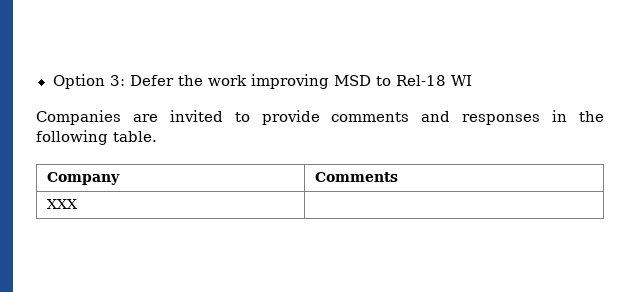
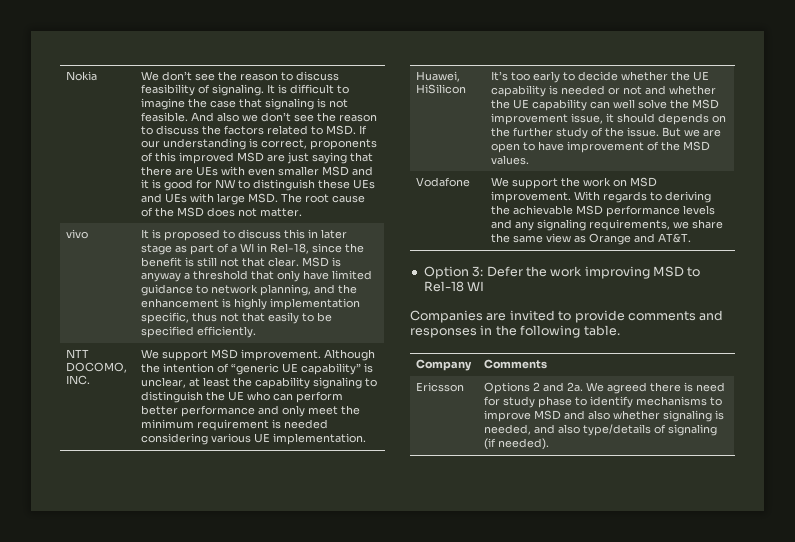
(52, 81) none -> [66,71,98,81] [141,71,340,81] [141,84,350,96] [141,98,349,110] [141,112,378,122] [141,125,368,135] [141,138,378,150] [141,152,374,164] [141,166,374,176] [141,179,376,191] [141,193,366,205] [141,207,303,217] [66,229,89,239] [141,229,348,241] [141,243,365,255] [141,257,342,267] [141,270,373,282] [141,284,358,296] [141,298,361,310] [141,312,333,324] [141,326,257,338] [66,349,90,358] [66,362,128,373] [66,375,91,385] [141,349,376,361] [141,363,374,375] [141,377,378,389] [141,391,344,403] [141,405,361,417] [141,419,329,431] [141,433,367,445] [416,71,461,82] [416,84,467,94] [491,71,710,83] [491,85,717,97] [491,99,720,111] [491,113,727,125] [491,127,722,139] [491,141,711,153] [491,155,530,165] [416,177,471,187] [491,177,658,189] [491,191,712,203] [491,205,716,217] [491,219,724,231] [491,233,692,245] Nokia | We don’t see the reason to discuss feasibility of signaling. It is difficult to imagine the case that signaling is not feasible. And also we don’t see the reason to discuss the factors related to MSD. If our understanding is correct, proponents of this improved MSD are just saying that there are UEs with even smaller MSD and it is good for NW to distinguish these UEs and UEs with large MSD. The root cause of the MSD does not matter. // vivo | It is proposed to discuss this in later stage as part of a WI in Rel-18, since the benefit is still not that clear. MSD is anyway a threshold that only have limited guidance to network planning, and the enhancement is highly implementation specific, thus not that easily to be specified efficiently. // NTT DOCOMO, INC. | We support MSD improvement. Although the intention of “generic UE capability” is unclear, at least the capability signaling to distinguish the UE who can perform better performance and only meet the minimum requirement is needed considering various UE implementation. // Huawei, HiSilicon | It’s too early to decide whether the UE capability is needed or not and whether the UE capability can well solve the MSD improvement issue, it should depends on the further study of the issue. But we are open to have improvement of the MSD values. // Vodafone | We support the work on MSD improvement. With regards to deriving the achievable MSD performance levels and any signaling requirements, we share the same view as Orange and AT&T. //
[47,199,78,209] XXX | -> [416,382,465,392] [484,382,726,394] [484,396,723,408] [484,410,725,422] [484,424,718,436] [484,438,550,450] Ericsson | Options 2 and 2a. We agreed there is need for study phase to identify mechanisms to improve MSD and also whether signaling is needed, and also type/details of signaling (if needed).

